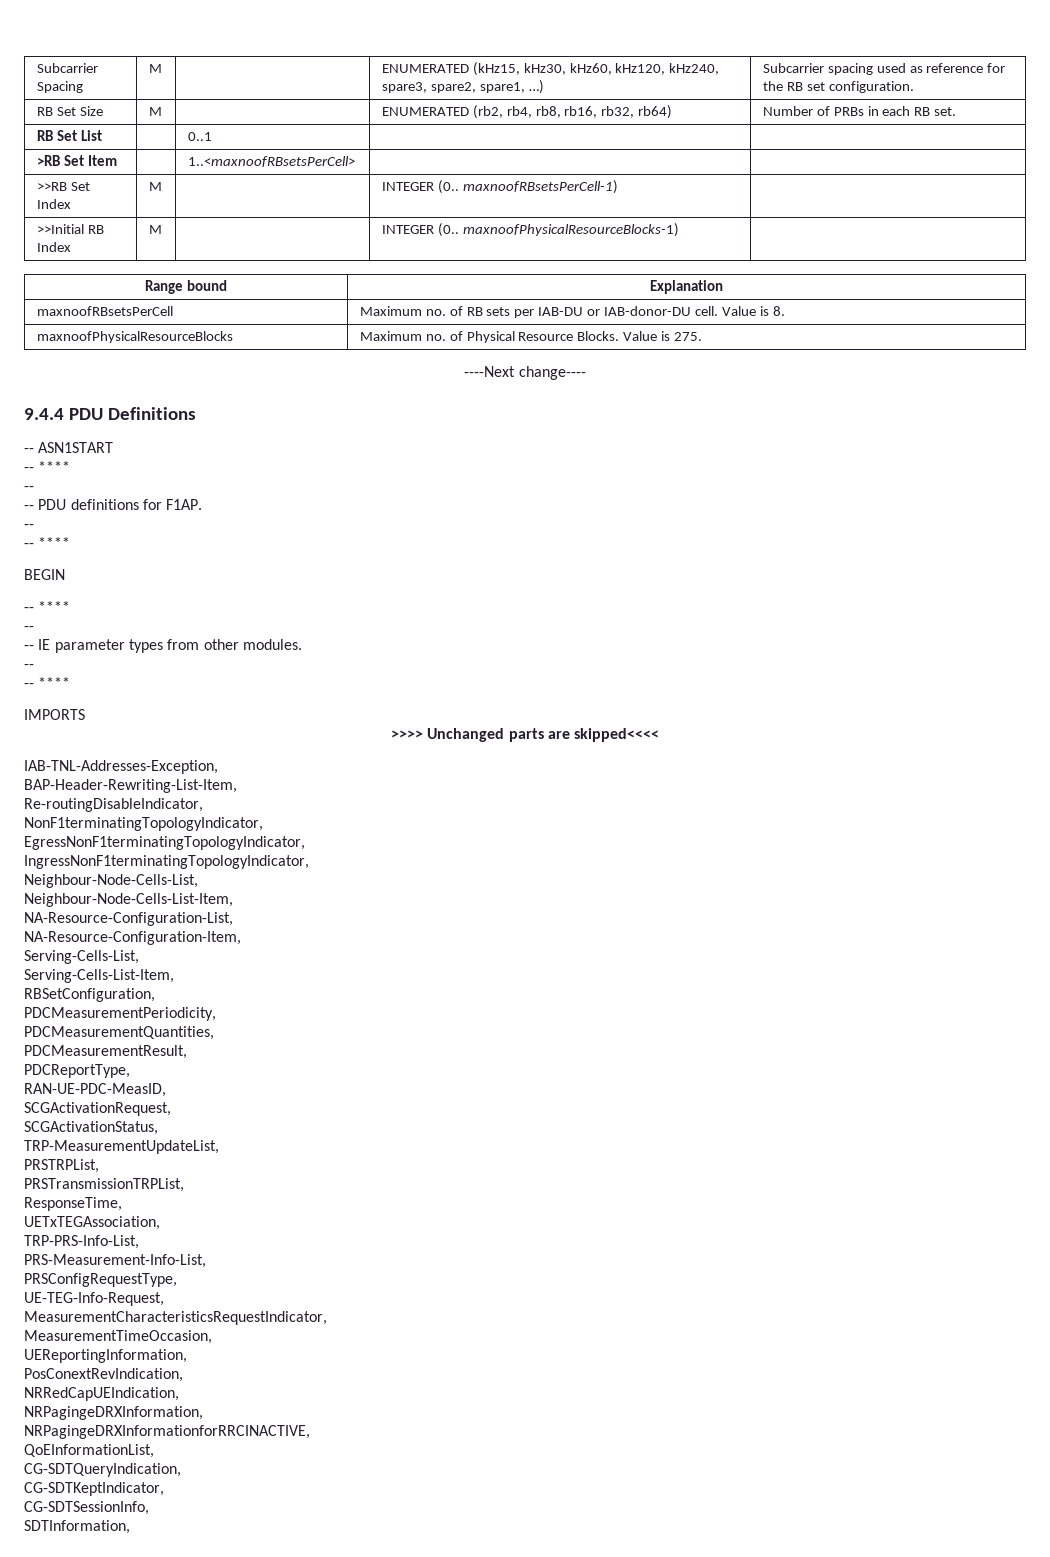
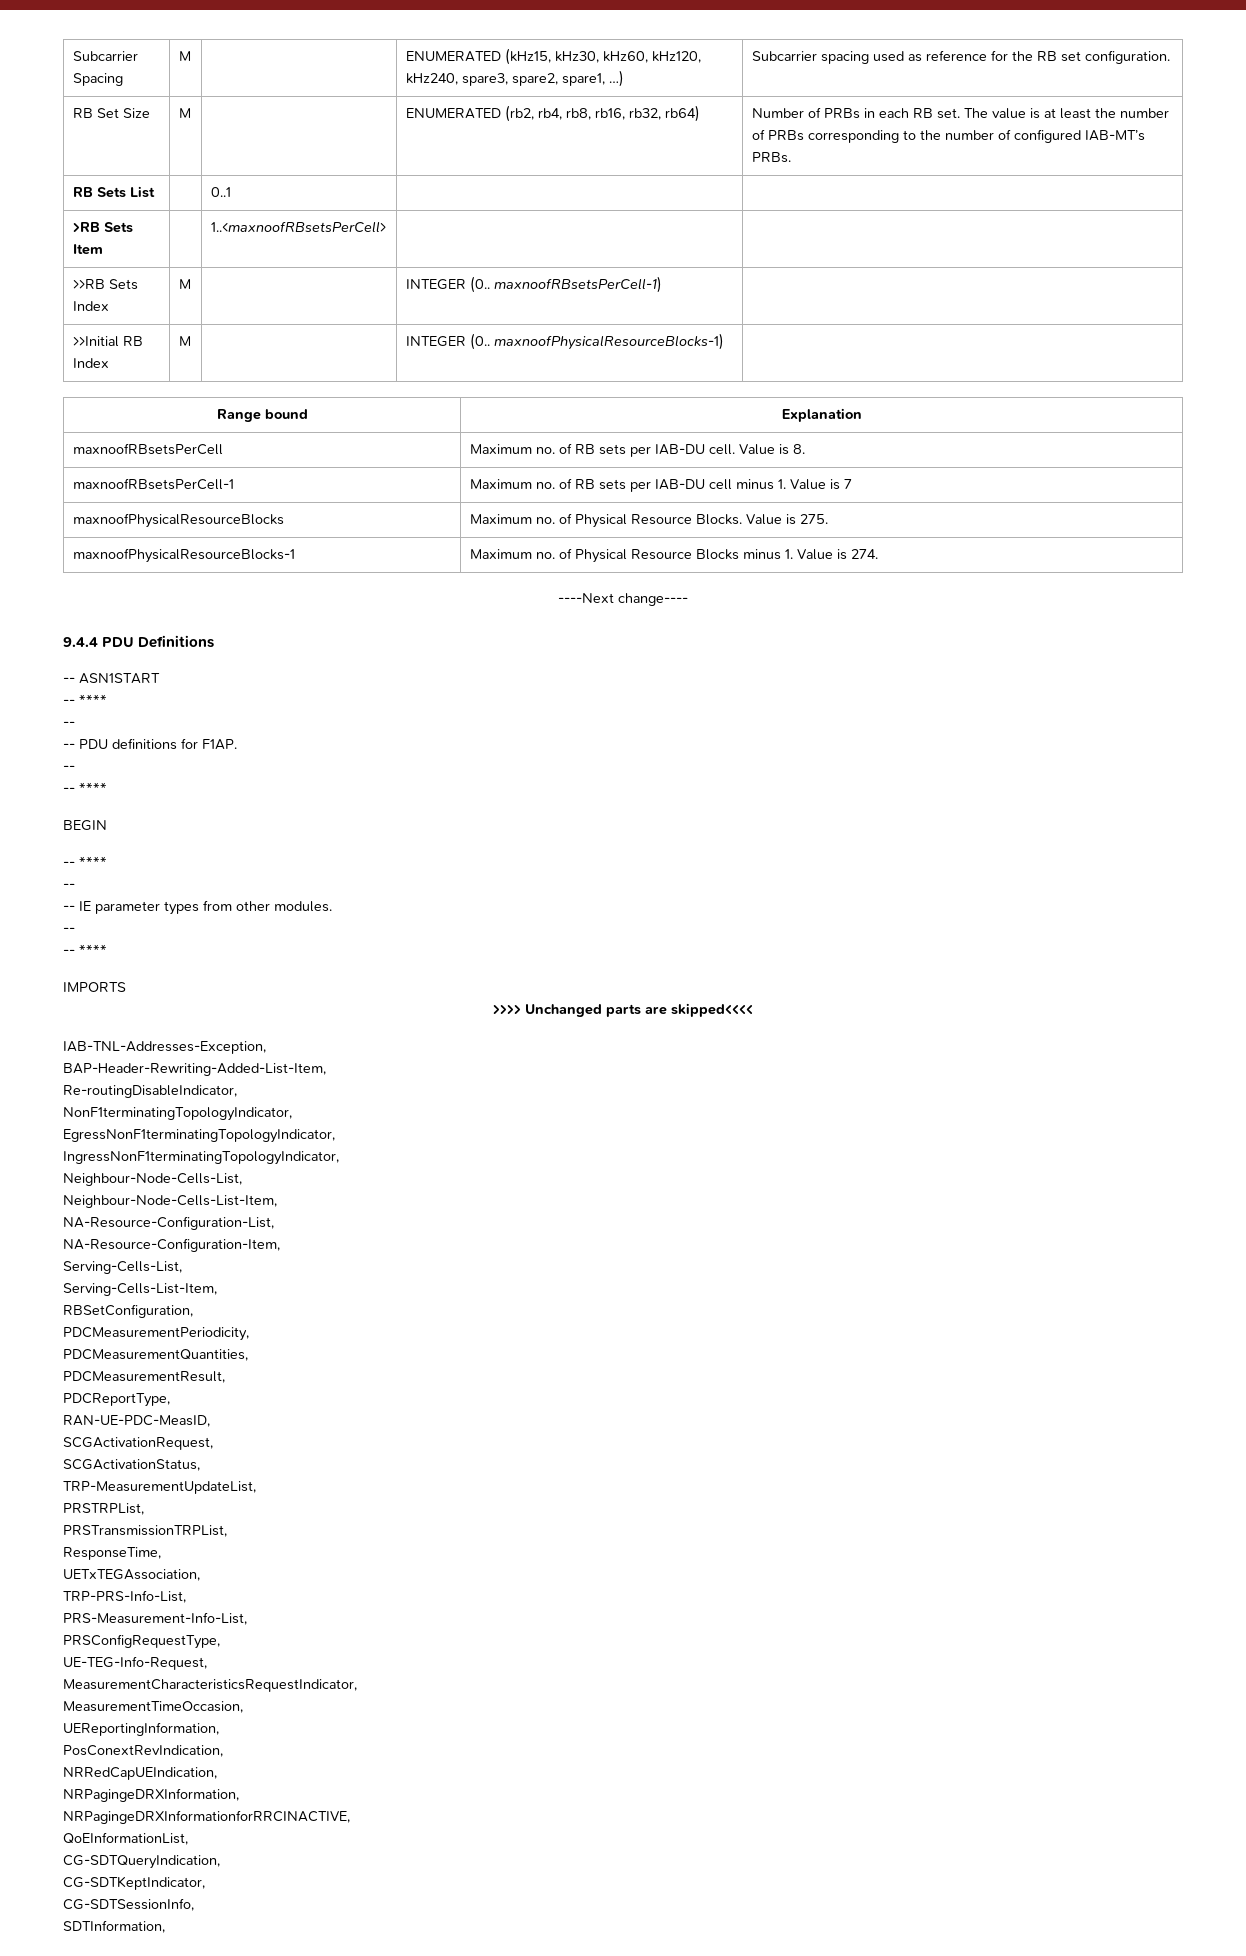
[36,130,77,141] // RB Set -> [963,108,1169,119] [751,129,1145,143] [751,152,791,163] [72,187,126,198] The value is at least the number of PRBs corresponding to the number of configured IAB-MT’s PRBs. // RB Sets
[63,155,84,166] Set -> [103,222,133,233] Sets
[70,182,90,191] Set -> [108,279,138,290] Sets
[587,306,692,316] or IAB-donor-DU -> (705, 449) none
(785, 311) none -> [72,478,234,490] [469,478,852,492] // maxnoofRBsetsPerCell-1 | Maximum no. of RB sets per IAB-DU cell minus 1. Value is 7
(703, 336) none -> [72,548,295,563] [469,548,878,563] // maxnoofPhysicalResourceBlocks-1 | Maximum no. of Physical Resource Blocks minus 1. Value is 274.
[24,779,237,793] BAP-Header-Rewriting-List-Item, -> [63,1063,326,1076] BAP-Header-Rewriting-Added-List-Item,

